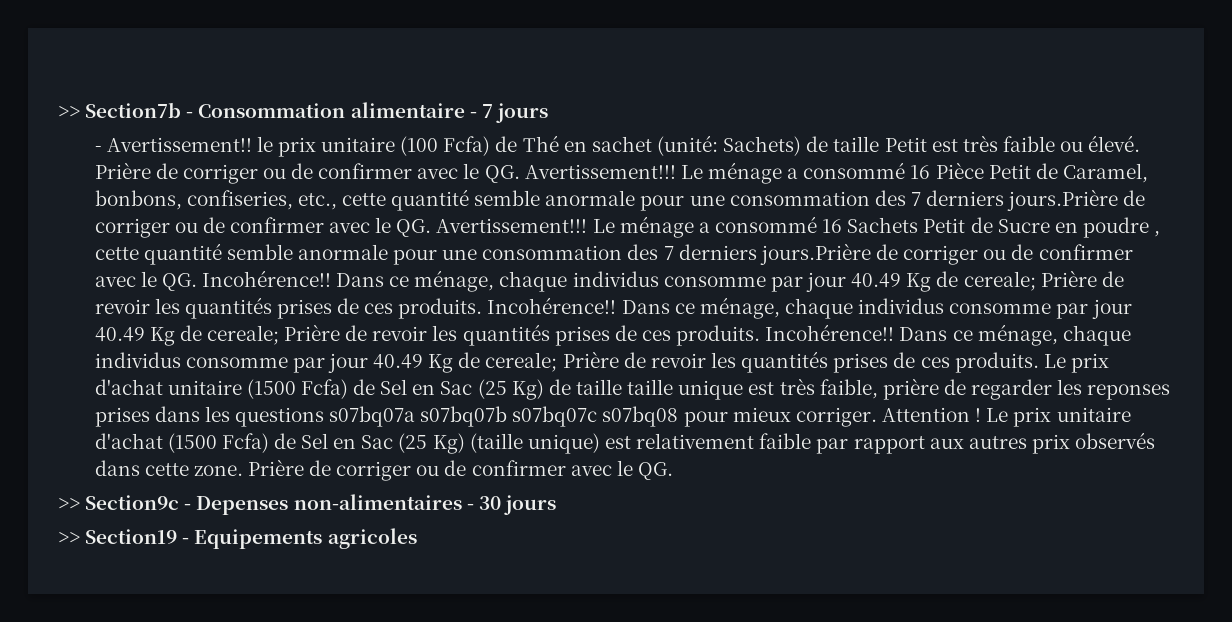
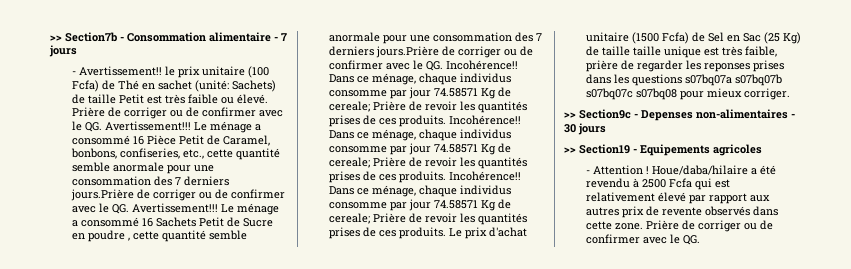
[851,273,902,288] 40.49 -> [433,88,478,97] 74.58571
[94,327,145,342] 40.49 -> [433,144,478,153] 74.58571
[373,354,424,369] 40.49 -> [433,200,478,209] 74.58571
[881,407,1131,427] [94,432,1156,454] [94,459,673,481] Attention ! Le prix unitaire d'achat (1500 Fcfa) de Sel en Sac (25 Kg) (taille unique) est relativement faible par rapport aux autres prix observés dans cette zone. Prière de corriger ou de confirmer avec le QG. -> (790, 94) none
(417, 538) none -> [585,165,776,175] [585,178,730,190] [585,192,770,204] [585,206,778,218] [585,220,773,232] [585,234,700,245] // - Attention ! Houe/daba/hilaire a été revendu à 2500 Fcfa qui est relativement élevé par rapport aux autres prix de revente observés dans cette zone. Prière de corriger ou de confirmer avec le QG.

